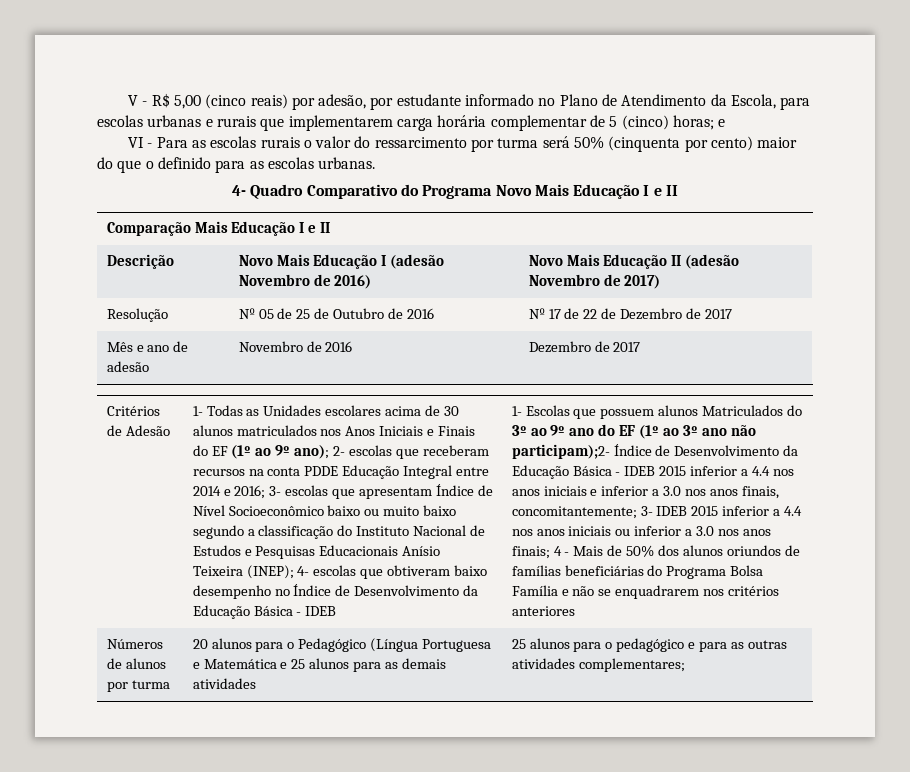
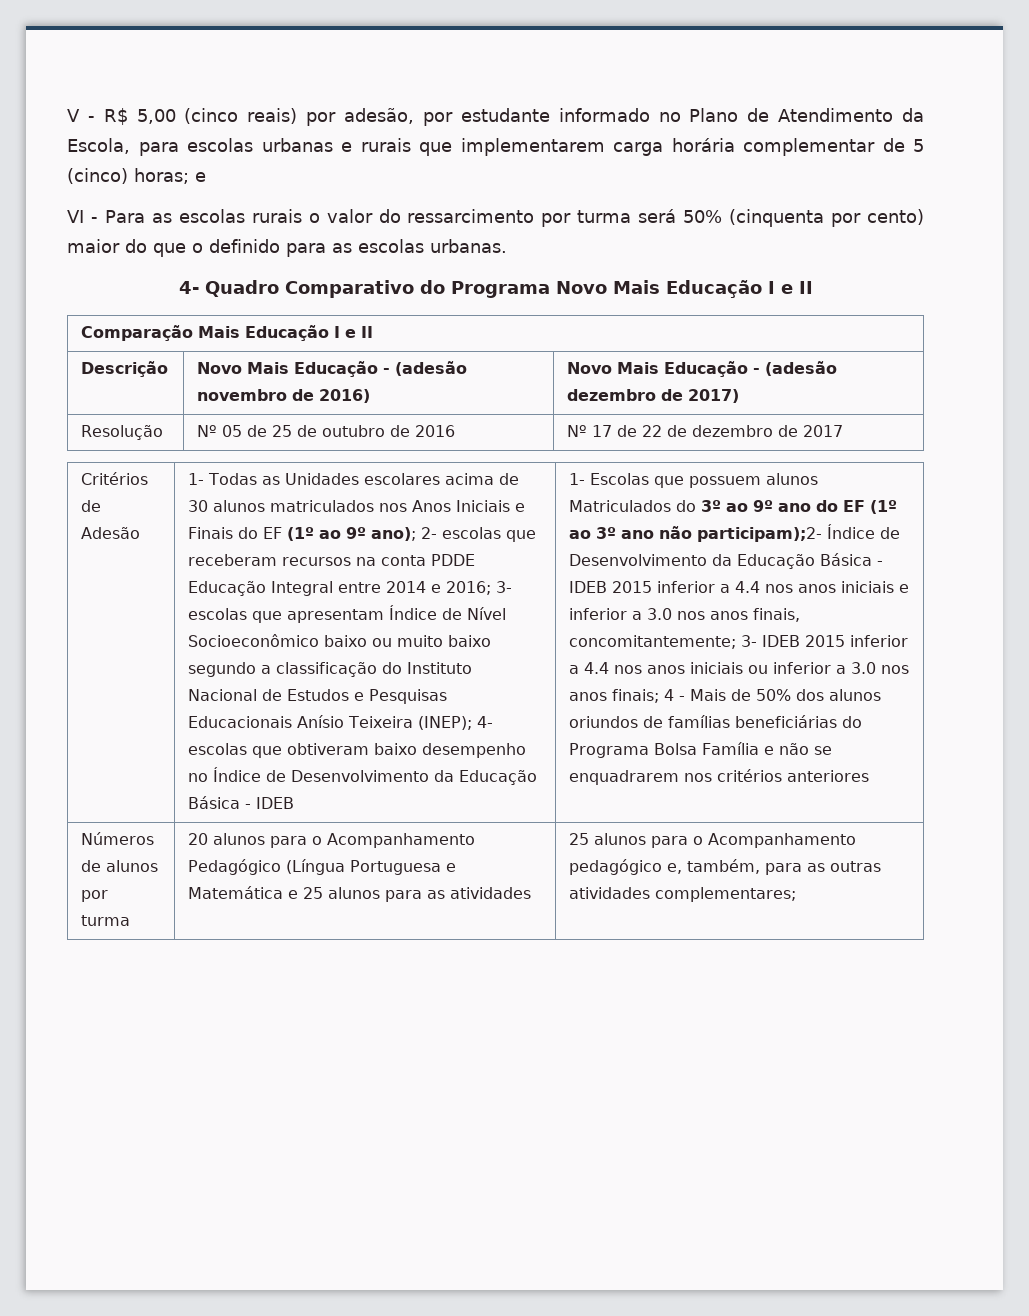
[381,254,445,269] [238,274,310,286] I (adesão Novembro -> [383,361,468,376] [197,389,288,401] - (adesão novembro
[671,254,740,269] [528,274,600,286] II (adesão Novembro -> [753,361,838,376] [567,389,657,401] - (adesão dezembro
[333,308,385,319] Outubro -> [322,425,386,437] outubro
[620,308,733,320] [106,341,189,352] [106,361,149,372] [238,341,353,352] [528,341,591,353] Dezembro de 2017 // Mês e ano de adesão | Novembro de 2016 | Dezembro -> [692,425,774,437] dezembro
(295, 645) none -> [327,833,476,848] Acompanhamento
[402,658,447,669] demais -> (446, 894) none
[616,638,696,652] pedagógico e -> [708,833,857,848] [569,859,761,875] Acompanhamento pedagógico e, também,

